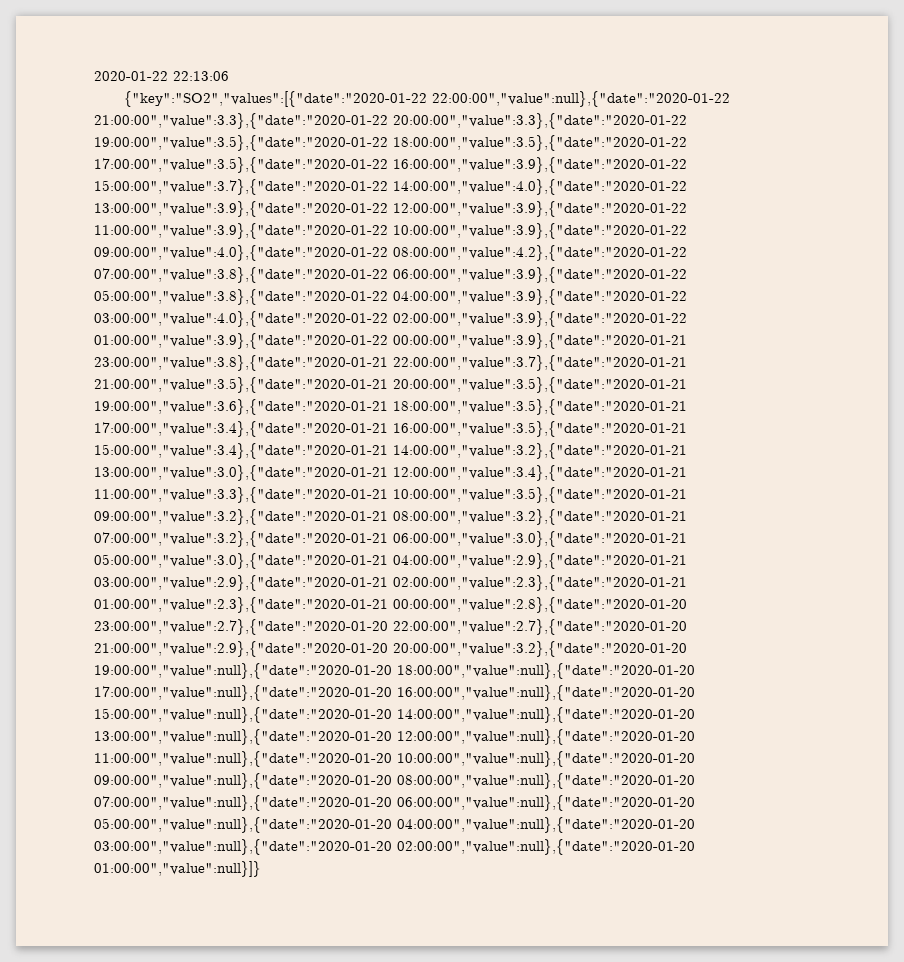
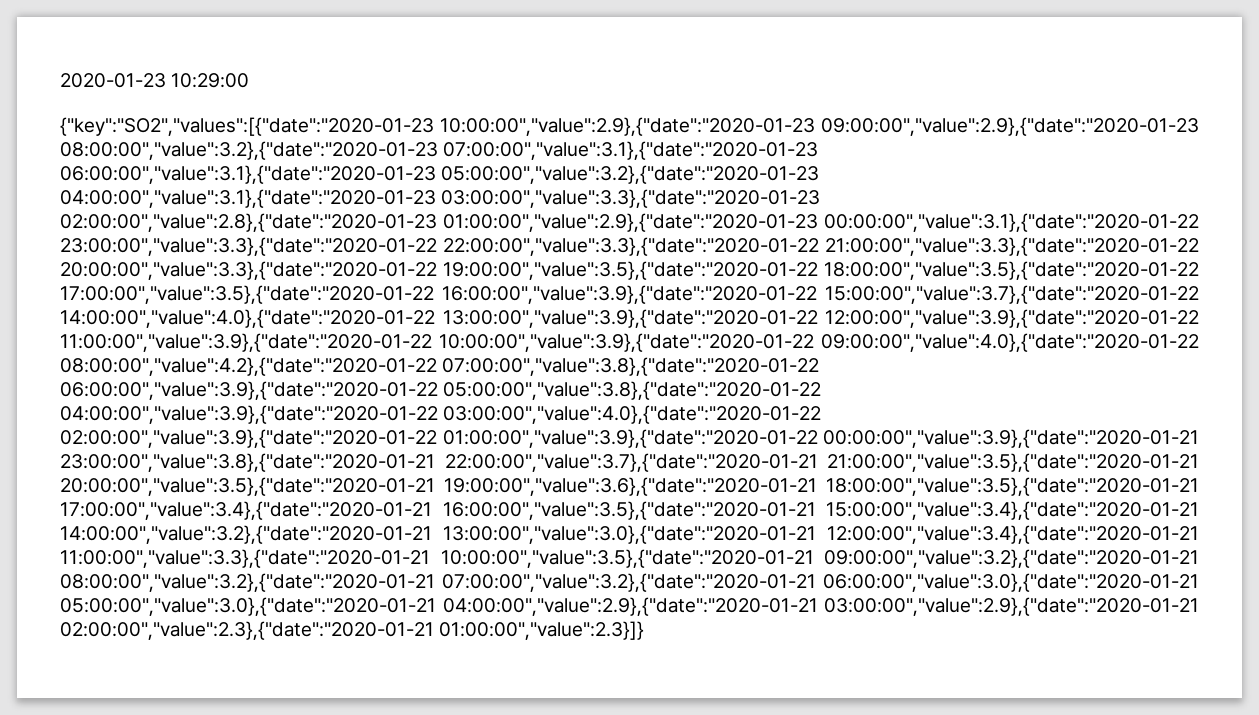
[94,71,229,81] [123,91,730,107] 2020-01-22 22:13:06 // {"key":"SO2","values":[{"date":"2020-01-22 22:00:00","value":null},{"date":"2020-01-22 -> [60,73,250,88] [60,117,1199,136] [60,141,819,160] [60,165,820,184] [60,189,821,208] [60,213,1199,232] [60,237,819,256] 2020-01-23 10:29:00 // {"key":"SO2","values":[{"date":"2020-01-23 10:00:00","value":2.9},{"date":"2020-01-23 09:00:00","value":2.9},{"date":"2020-01-23 08:00:00","value":3.2},{"date":"2020-01-23 07:00:00","value":3.1},{"date":"2020-01-23 06:00:00","value":3.1},{"date":"2020-01-23 05:00:00","value":3.2},{"date":"2020-01-23 04:00:00","value":3.1},{"date":"2020-01-23 03:00:00","value":3.3},{"date":"2020-01-23 02:00:00","value":2.8},{"date":"2020-01-23 01:00:00","value":2.9},{"date":"2020-01-23 00:00:00","value":3.1},{"date":"2020-01-22 23:00:00","value":3.3},{"date":"2020-01-22 22:00:00","value":3.3},{"date":"2020-01-22
[94,597,687,613] [94,619,687,635] [94,641,687,657] [94,663,695,679] [94,685,695,701] [94,707,695,723] [94,729,695,745] [94,751,695,767] [94,773,695,789] [94,795,695,811] [94,817,695,833] [94,839,695,855] [94,861,261,877] 01:00:00","value":2.3},{"date":"2020-01-21 00:00:00","value":2.8},{"date":"2020-01-20 23:00:00","value":2.7},{"date":"2020-01-20 22:00:00","value":2.7},{"date":"2020-01-20 21:00:00","value":2.9},{"date":"2020-01-20 20:00:00","value":3.2},{"date":"2020-01-20 19:00:00","value":null},{"date":"2020-01-20 18:00:00","value":null},{"date":"2020-01-20 17:00:00","value":null},{"date":"2020-01-20 16:00:00","value":null},{"date":"2020-01-20 15:00:00","value":null},{"date":"2020-01-20 14:00:00","value":null},{"date":"2020-01-20 13:00:00","value":null},{"date":"2020-01-20 12:00:00","value":null},{"date":"2020-01-20 11:00:00","value":null},{"date":"2020-01-20 10:00:00","value":null},{"date":"2020-01-20 09:00:00","value":null},{"date":"2020-01-20 08:00:00","value":null},{"date":"2020-01-20 07:00:00","value":null},{"date":"2020-01-20 06:00:00","value":null},{"date":"2020-01-20 05:00:00","value":null},{"date":"2020-01-20 04:00:00","value":null},{"date":"2020-01-20 03:00:00","value":null},{"date":"2020-01-20 02:00:00","value":null},{"date":"2020-01-20 01:00:00","value":null}]} -> [439,621,645,640] 01:00:00","value":2.3}]}

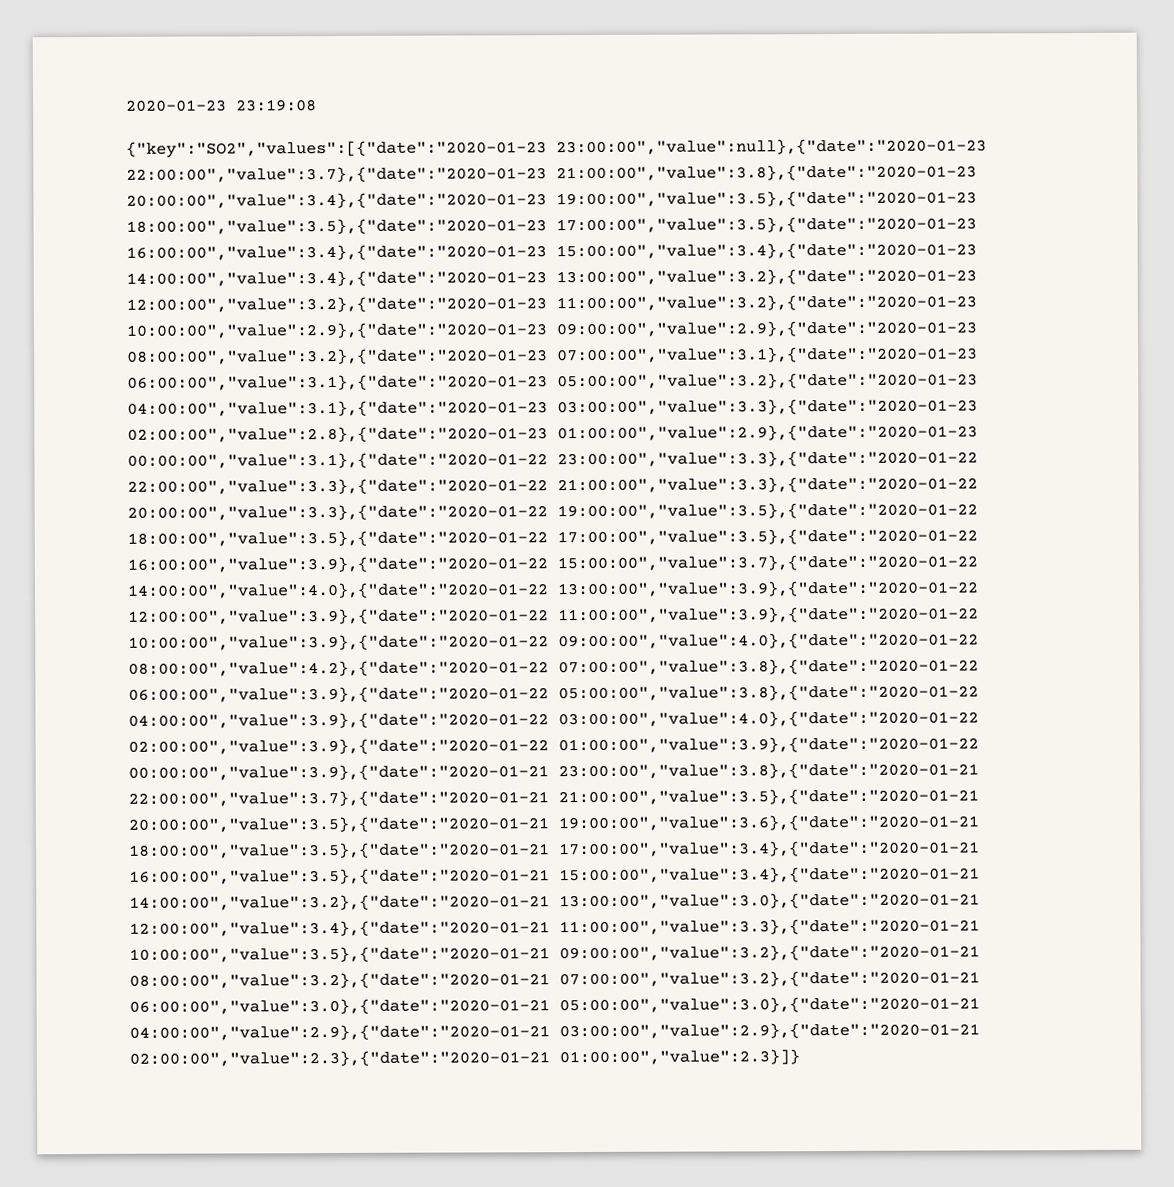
[171,73,250,88] 10:29:00 -> [236,99,317,112] 23:19:08
(434, 126) none -> [556,138,987,156] [126,164,977,183] [126,190,977,209] [126,216,977,235] [126,242,977,261] [126,268,977,287] [126,294,977,313] 23:00:00","value":null},{"date":"2020-01-23 22:00:00","value":3.7},{"date":"2020-01-23 21:00:00","value":3.8},{"date":"2020-01-23 20:00:00","value":3.4},{"date":"2020-01-23 19:00:00","value":3.5},{"date":"2020-01-23 18:00:00","value":3.5},{"date":"2020-01-23 17:00:00","value":3.5},{"date":"2020-01-23 16:00:00","value":3.4},{"date":"2020-01-23 15:00:00","value":3.4},{"date":"2020-01-23 14:00:00","value":3.4},{"date":"2020-01-23 13:00:00","value":3.2},{"date":"2020-01-23 12:00:00","value":3.2},{"date":"2020-01-23 11:00:00","value":3.2},{"date":"2020-01-23

